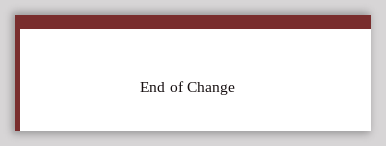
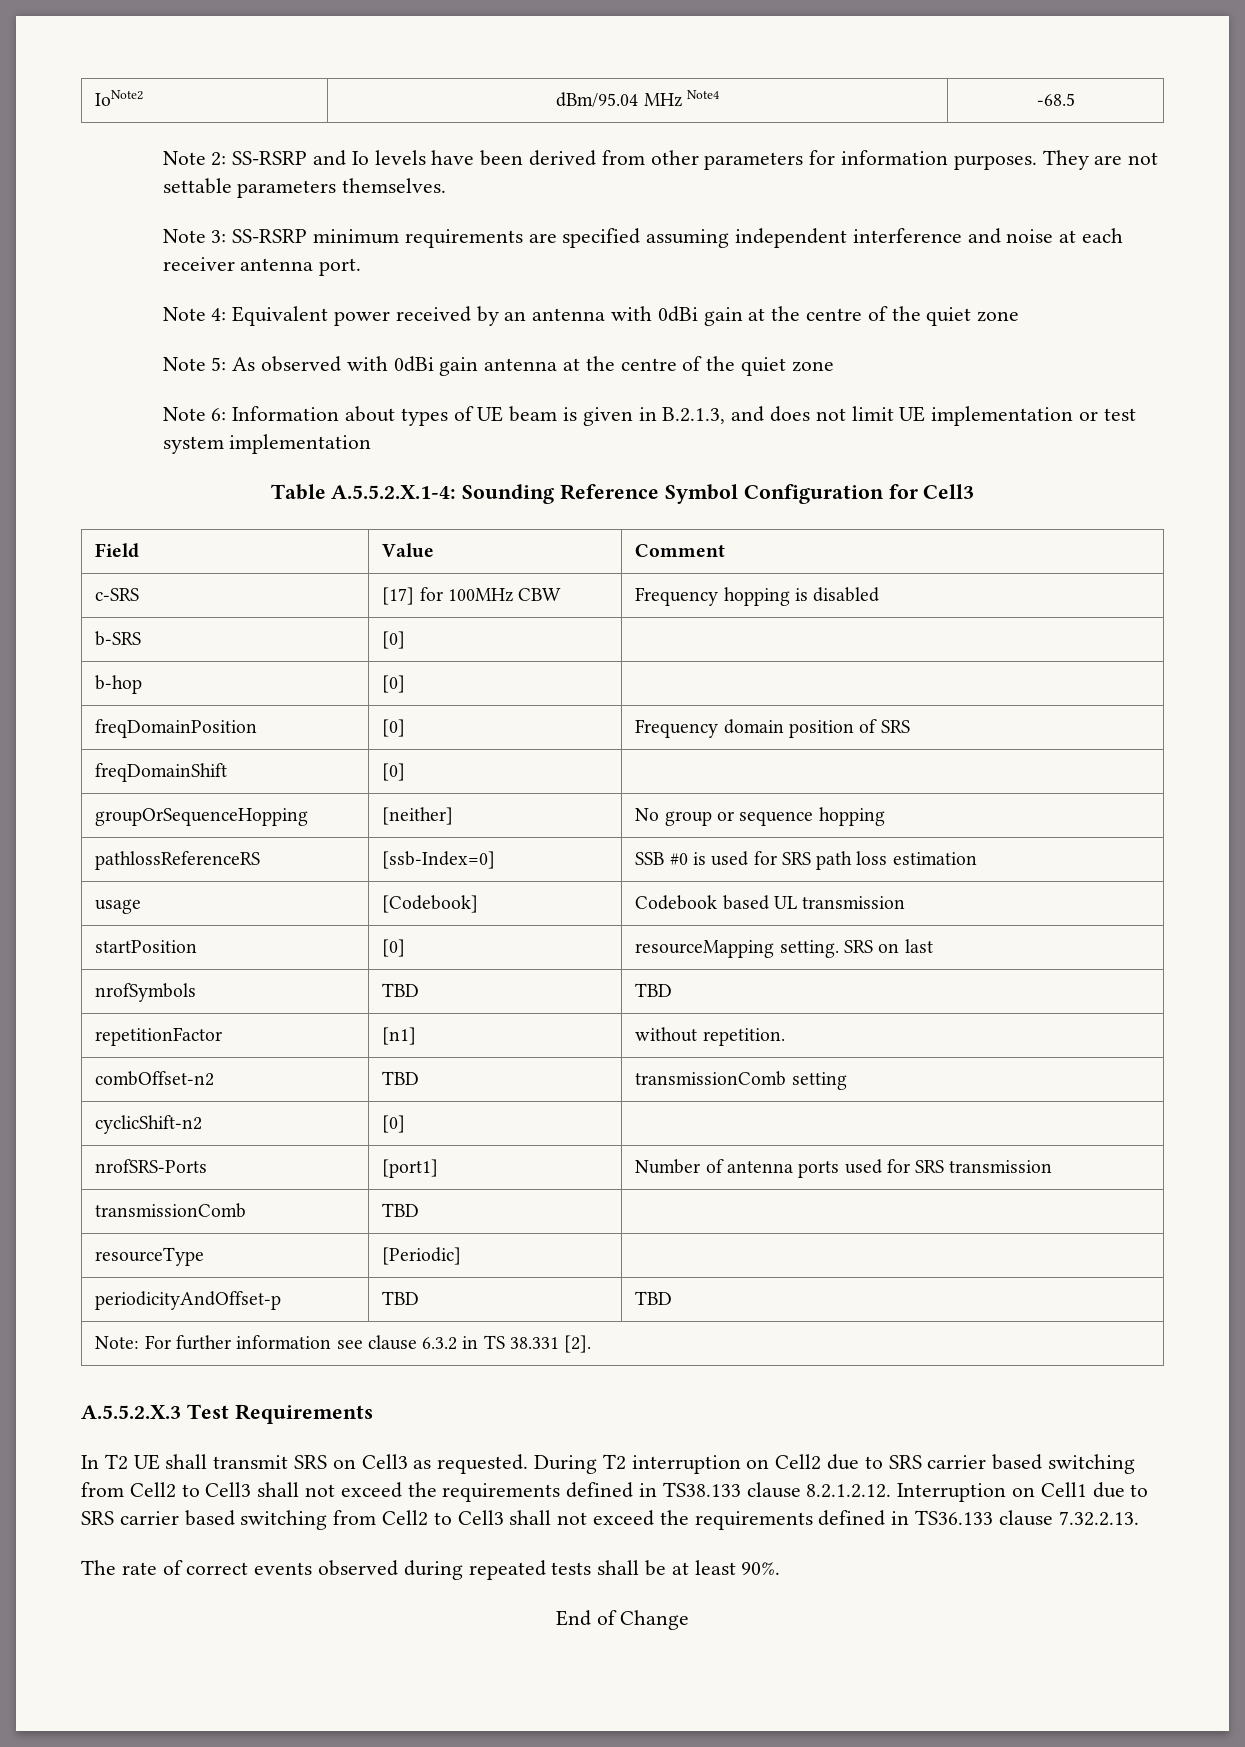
(140, 87) none -> [95,90,144,106] [556,90,719,107] [1036,93,1075,106] [162,150,1159,170] [162,178,447,198] [162,228,1124,248] [162,257,362,276] [162,306,1020,326] [162,356,834,376] [162,406,1136,426] [162,434,372,454] [270,484,975,504] [95,543,140,558] [382,543,435,558] [635,544,726,557] [95,588,140,601] [382,587,562,605] [635,587,880,606] [95,631,142,646] [382,631,406,649] [95,675,143,694] [382,675,406,693] [95,719,258,738] [382,719,406,737] [635,719,910,738] [95,763,228,782] [382,763,406,781] [95,808,309,826] [382,807,454,825] [635,807,885,826] [95,851,261,870] [382,851,496,869] [635,851,977,870] [95,899,142,914] [382,895,479,913] [635,895,906,910] [95,940,198,953] [382,939,406,957] [635,939,933,958] [95,983,197,1002] [382,983,420,997] [635,983,673,997] [95,1027,223,1046] [382,1027,417,1045] [635,1027,785,1046] [95,1071,215,1086] [382,1071,420,1085] [635,1071,847,1090] [95,1115,203,1134] [382,1115,406,1133] [95,1159,208,1173] [382,1159,439,1178] [635,1159,1053,1178] [95,1203,247,1218] [382,1203,420,1217] [95,1247,205,1266] [382,1247,462,1265] [95,1291,282,1310] [382,1291,420,1305] [635,1291,673,1305] [95,1335,592,1353] [81,1404,373,1424] [81,1454,1136,1474] [81,1482,1149,1502] [81,1510,1139,1530] [81,1560,781,1580] IoNote2 | dBm/95.04 MHz Note4 | -68.5 // Note 2: SS-RSRP and Io levels have been derived from other parameters for information purposes. They are not settable parameters themselves. // Note 3: SS-RSRP minimum requirements are specified assuming independent interference and noise at each receiver antenna port. // Note 4: Equivalent power received by an antenna with 0dBi gain at the centre of the quiet zone // Note 5: As observed with 0dBi gain antenna at the centre of the quiet zone // Note 6: Information about types of UE beam is given in B.2.1.3, and does not limit UE implementation or test system implementation // Table A.5.5.2.X.1-4: Sounding Reference Symbol Configuration for Cell3 // Field | Value | Comment // c-SRS | [17] for 100MHz CBW | Frequency hopping is disabled // b-SRS | [0] | // b-hop | [0] | // freqDomainPosition | [0] | Frequency domain position of SRS // freqDomainShift | [0] | // groupOrSequenceHopping | [neither] | No group or sequence hopping // pathlossReferenceRS | [ssb-Index=0] | SSB #0 is used for SRS path loss estimation // usage | [Codebook] | Codebook based UL transmission // startPosition | [0] | resourceMapping setting. SRS on last // nrofSymbols | TBD | TBD // repetitionFactor | [n1] | without repetition. // combOffset-n2 | TBD | transmissionComb setting // cyclicShift-n2 | [0] | // nrofSRS-Ports | [port1] | Number of antenna ports used for SRS transmission // transmissionComb | TBD | // resourceType | [Periodic] | // periodicityAndOffset-p | TBD | TBD // Note: For further information see clause 6.3.2 in TS 38.331 [2]. // A.5.5.2.X.3 Test Requirements // In T2 UE shall transmit SRS on Cell3 as requested. During T2 interruption on Cell2 due to SRS carrier based switching from Cell2 to Cell3 shall not exceed the requirements defined in TS38.133 clause 8.2.1.2.12. Interruption on Cell1 due to SRS carrier based switching from Cell2 to Cell3 shall not exceed the requirements defined in TS36.133 clause 7.32.2.13. // The rate of correct events observed during repeated tests shall be at least 90%. //

